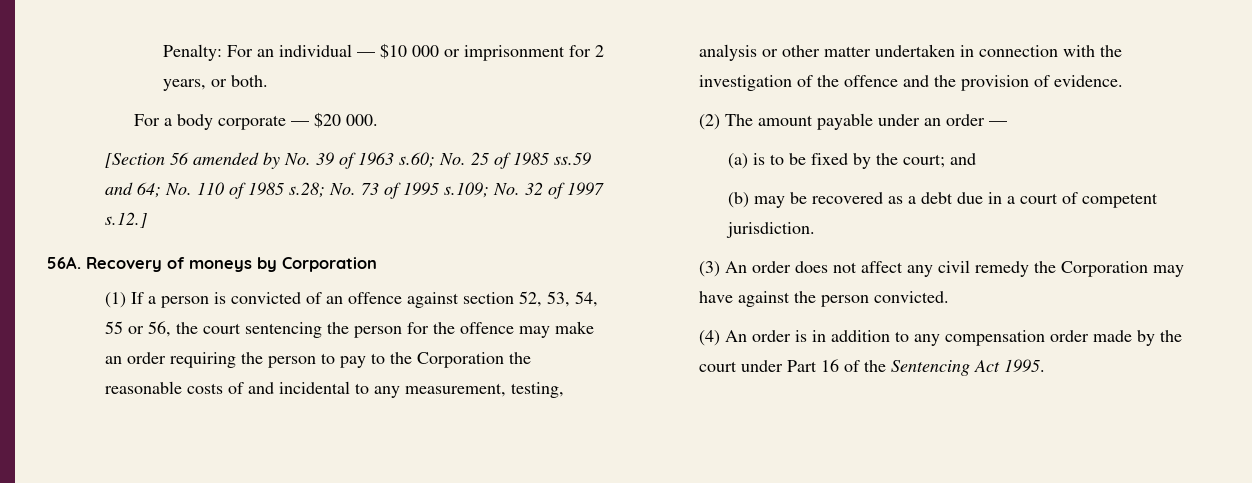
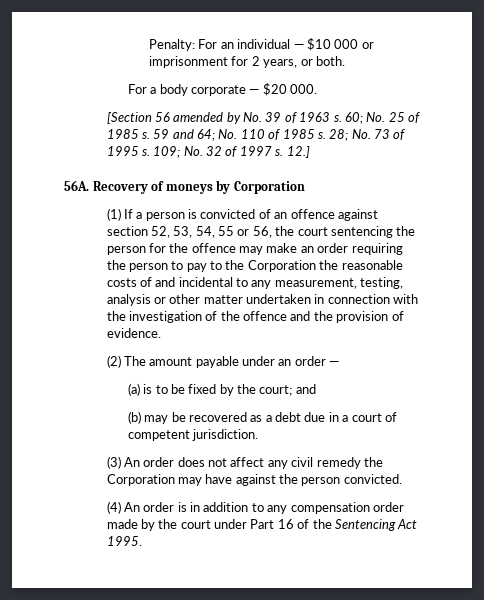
[398,152,435,168] s.60; -> [333,112,363,124] s. 60;
[553,152,591,165] ss.59 -> [141,129,170,139] s. 59
[288,182,325,198] s.28; -> [317,129,349,141] s. 28;
[443,182,489,198] s.109; -> [141,146,181,158] s. 109;
[104,212,147,228] s.12.] -> [275,146,310,158] s. 12.]

